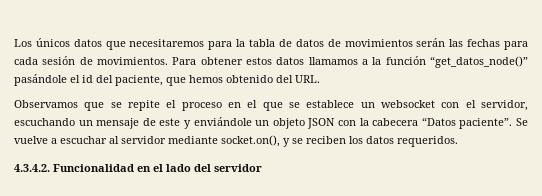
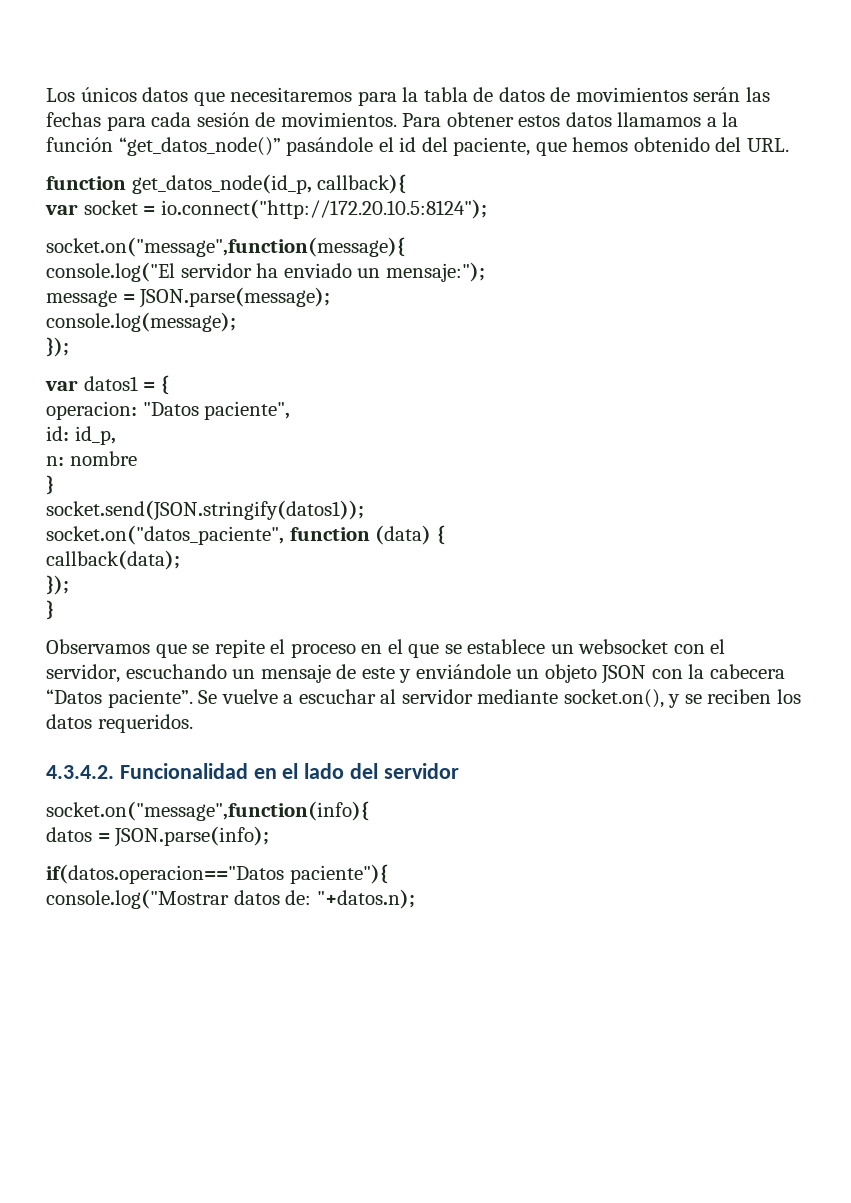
(320, 79) none -> [46,174,407,194] [45,199,487,219] [46,237,405,257] [46,262,485,282] [46,287,331,308] [46,312,236,332] [46,337,69,357] [45,375,169,395] [46,401,291,420] [46,426,116,445] [46,451,137,466] [46,475,54,495] [46,500,364,521] [46,525,445,545] [46,550,180,570] [46,575,69,595] [46,600,54,620] // function get_datos_node(id_p, callback){ // var socket = io.connect("http://172.20.10.5:8124"); // socket.on("message",function(message){ // console.log("El servidor ha enviado un mensaje:"); // message = JSON.parse(message); // console.log(message); // }); // var datos1 = { // operacion: "Datos paciente", // id: id_p, // n: nombre // } // socket.send(JSON.stringify(datos1)); // socket.on("datos_paciente", function (data) { // callback(data); // }); // }
(262, 168) none -> [46,801,369,821] [46,826,270,847] [46,864,388,884] [46,889,415,909] // socket.on("message",function(info){ // datos = JSON.parse(info); // if(datos.operacion=="Datos paciente"){ // console.log("Mostrar datos de: "+datos.n);

